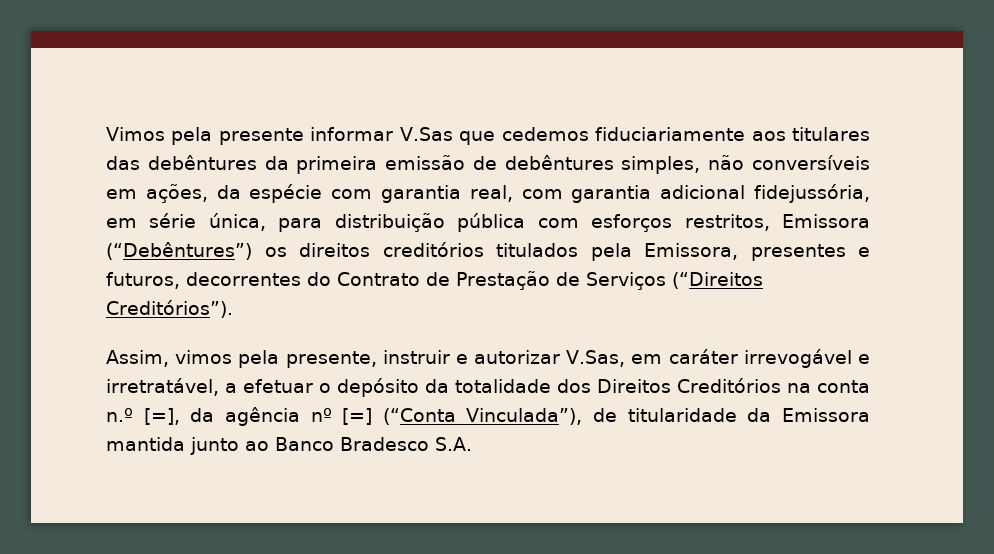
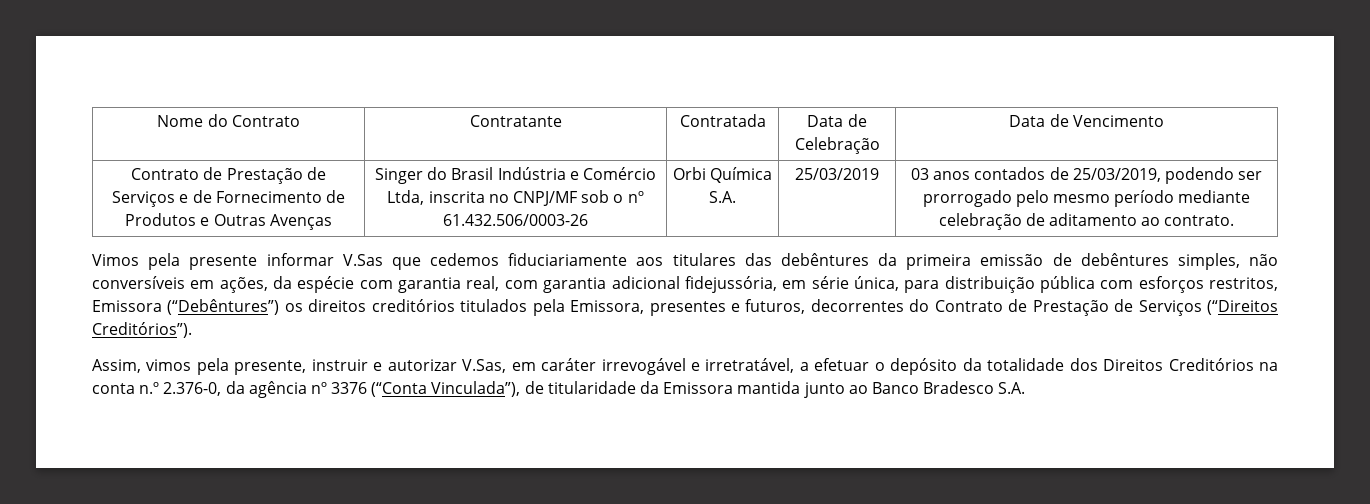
(106, 134) none -> [157,114,300,127] [469,115,562,127] [679,114,766,127] [807,114,867,127] [794,137,880,154] [1009,114,1164,127] [131,167,326,184] [112,190,345,207] [125,213,332,230] [375,167,656,184] [387,190,644,206] [442,214,588,226] [672,167,773,183] [709,191,736,203] [795,168,879,180] [910,167,1263,184] [922,190,1251,207] [938,213,1235,230] Nome do Contrato | Contratante | Contratada | Data de Celebração | Data de Vencimento // Contrato de Prestação de Serviços e de Fornecimento de Produtos e Outras Avenças | Singer do Brasil Indústria e Comércio Ltda, inscrita no CNPJ/MF sob o nº 61.432.506/0003-26 | Orbi Química S.A. | 25/03/2019 | 03 anos contados de 25/03/2019, podendo ser prorrogado pelo mesmo período mediante celebração de aditamento ao contrato. //
[143,408,180,425] [=], -> [163,382,222,396] 2.376-0,
[342,408,373,425] [=] -> [331,382,368,394] 3376

